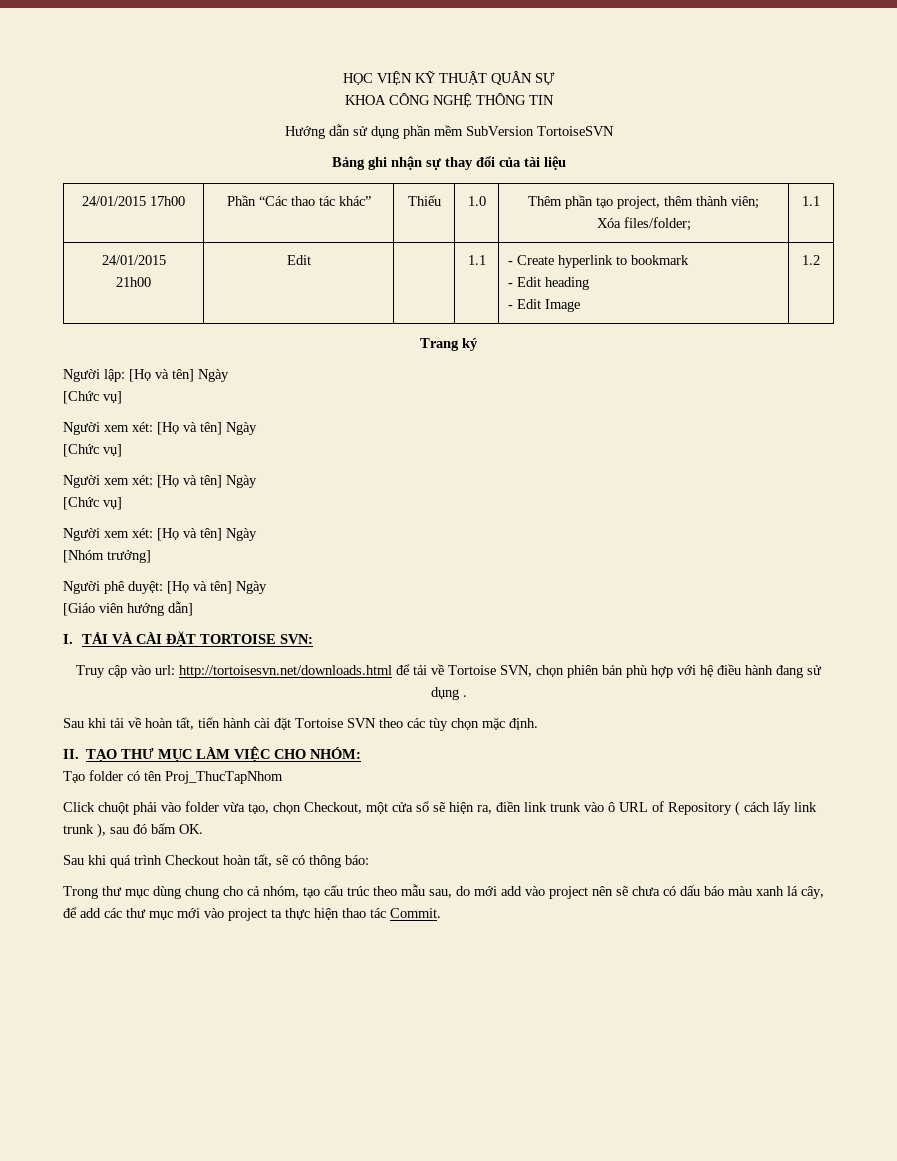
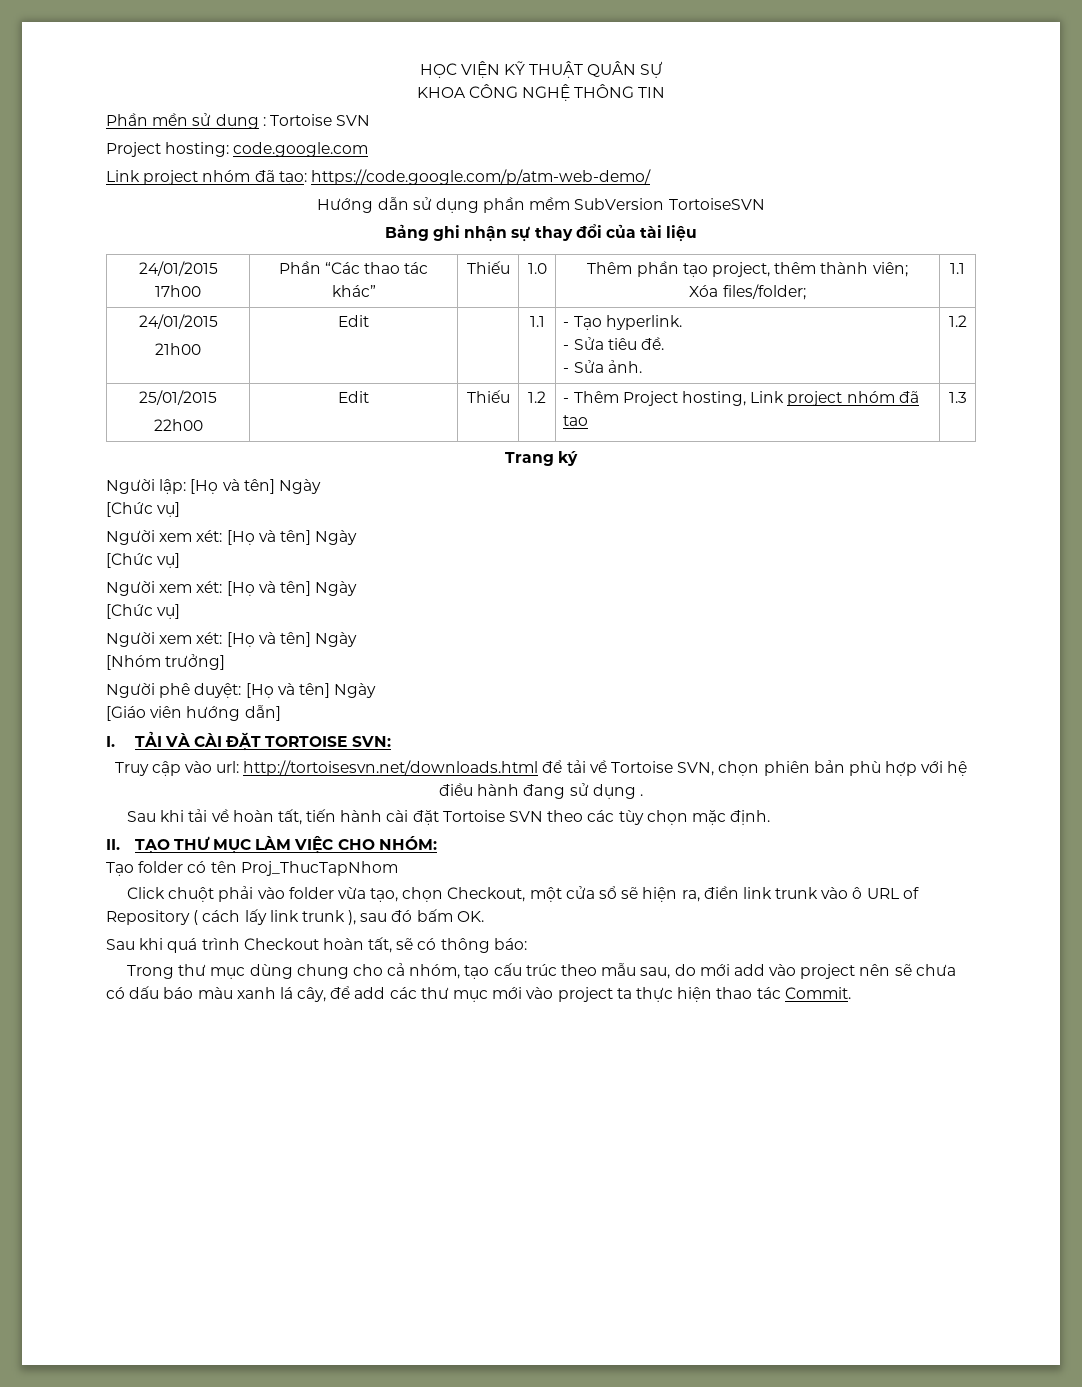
(554, 100) none -> [106,113,371,129] [106,142,369,157] [106,169,651,185] // Phần mền sử dụng : Tortoise SVN // Project hosting: code.google.com // Link project nhóm đã tạo: https://code.google.com/p/atm-web-demo/
[517,255,690,268] [508,277,590,290] [508,299,581,312] [802,255,820,265] Create hyperlink to bookmark // - Edit heading // - Edit Image | 1.2 -> [573,315,682,330] [563,337,665,350] [563,360,642,373] [948,315,967,327] [139,390,217,405] [153,419,203,431] [338,391,369,403] [466,390,510,403] [528,391,546,403] [563,391,919,406] [563,415,589,429] [948,392,967,403] Tạo hyperlink. // - Sửa tiêu đề. // - Sửa ảnh. | 1.2 // 25/01/2015 // 22h00 | Edit | Thiếu | 1.2 | - Thêm Project hosting, Link project nhóm đã tạo | 1.3

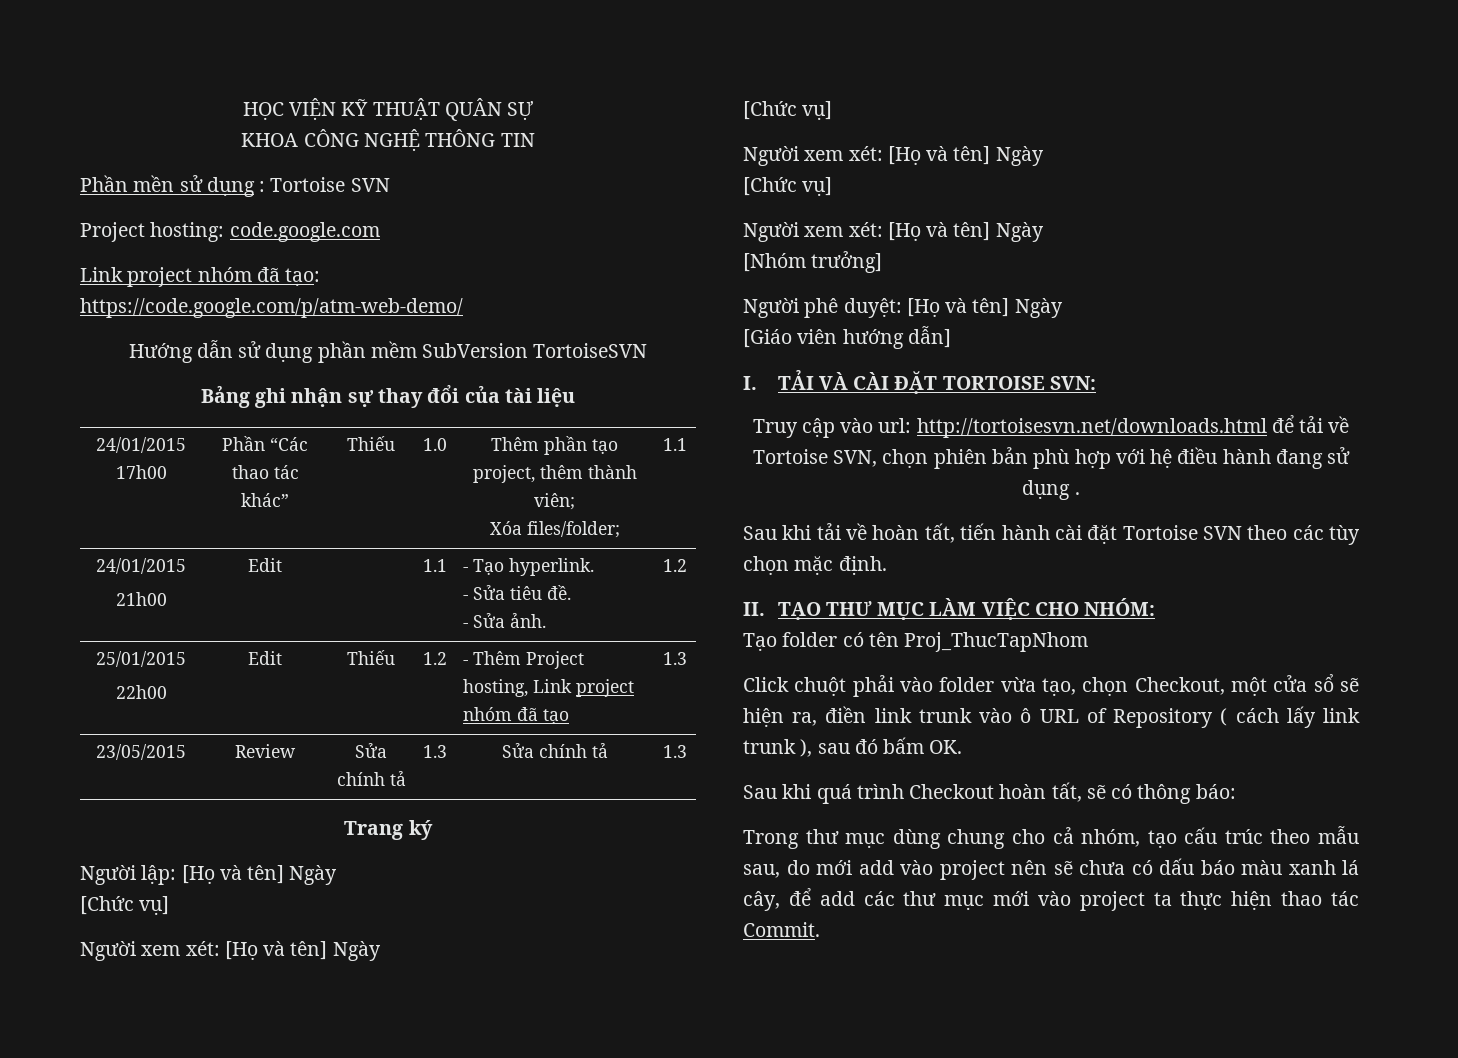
(967, 397) none -> [96,744,186,760] [235,744,296,758] [355,743,387,758] [336,771,406,786] [422,745,447,758] [501,743,608,758] [662,745,687,758] // 23/05/2015 | Review | Sửa chính tả | 1.3 | Sửa chính tả | 1.3

